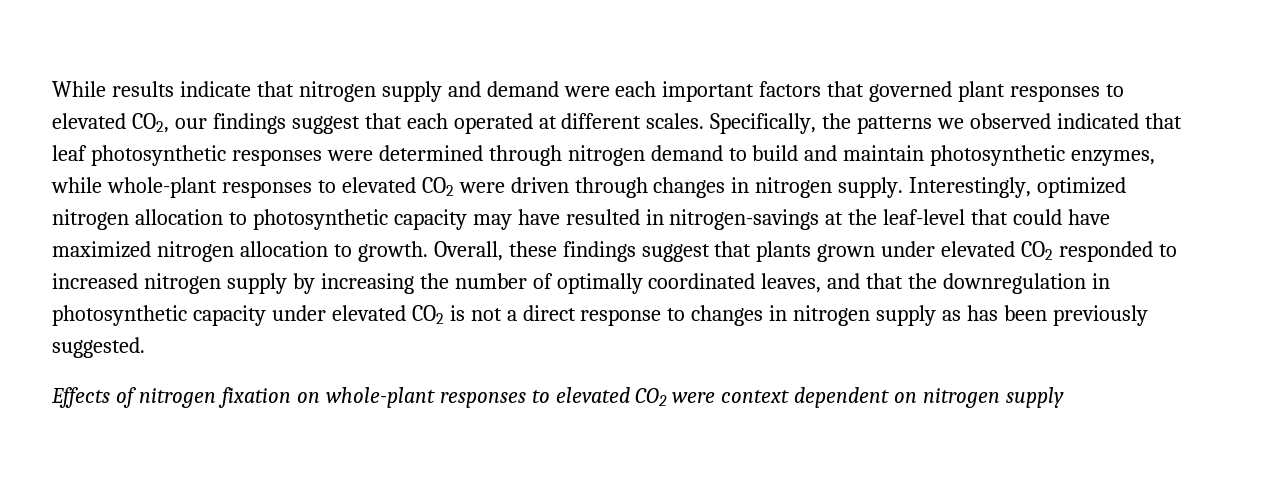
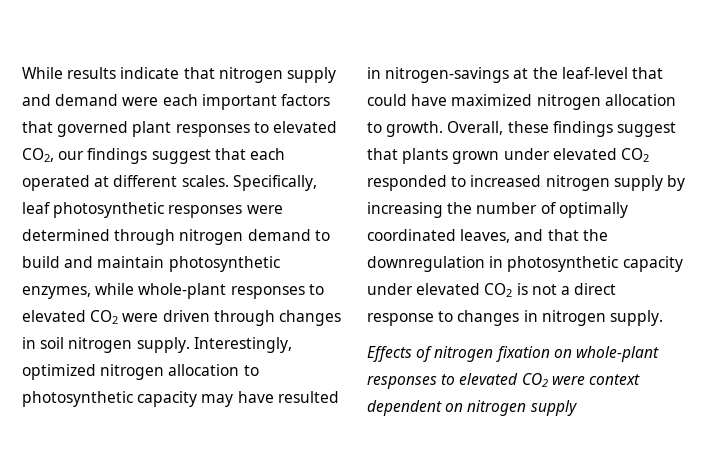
[822,113,1182,134] the patterns we observed indicated that -> (317, 183) none
(750, 185) none -> [40,337,65,349] soil
[876,305,1148,326] [52,337,145,358] supply as has been previously suggested. -> [609,310,663,326] supply.

